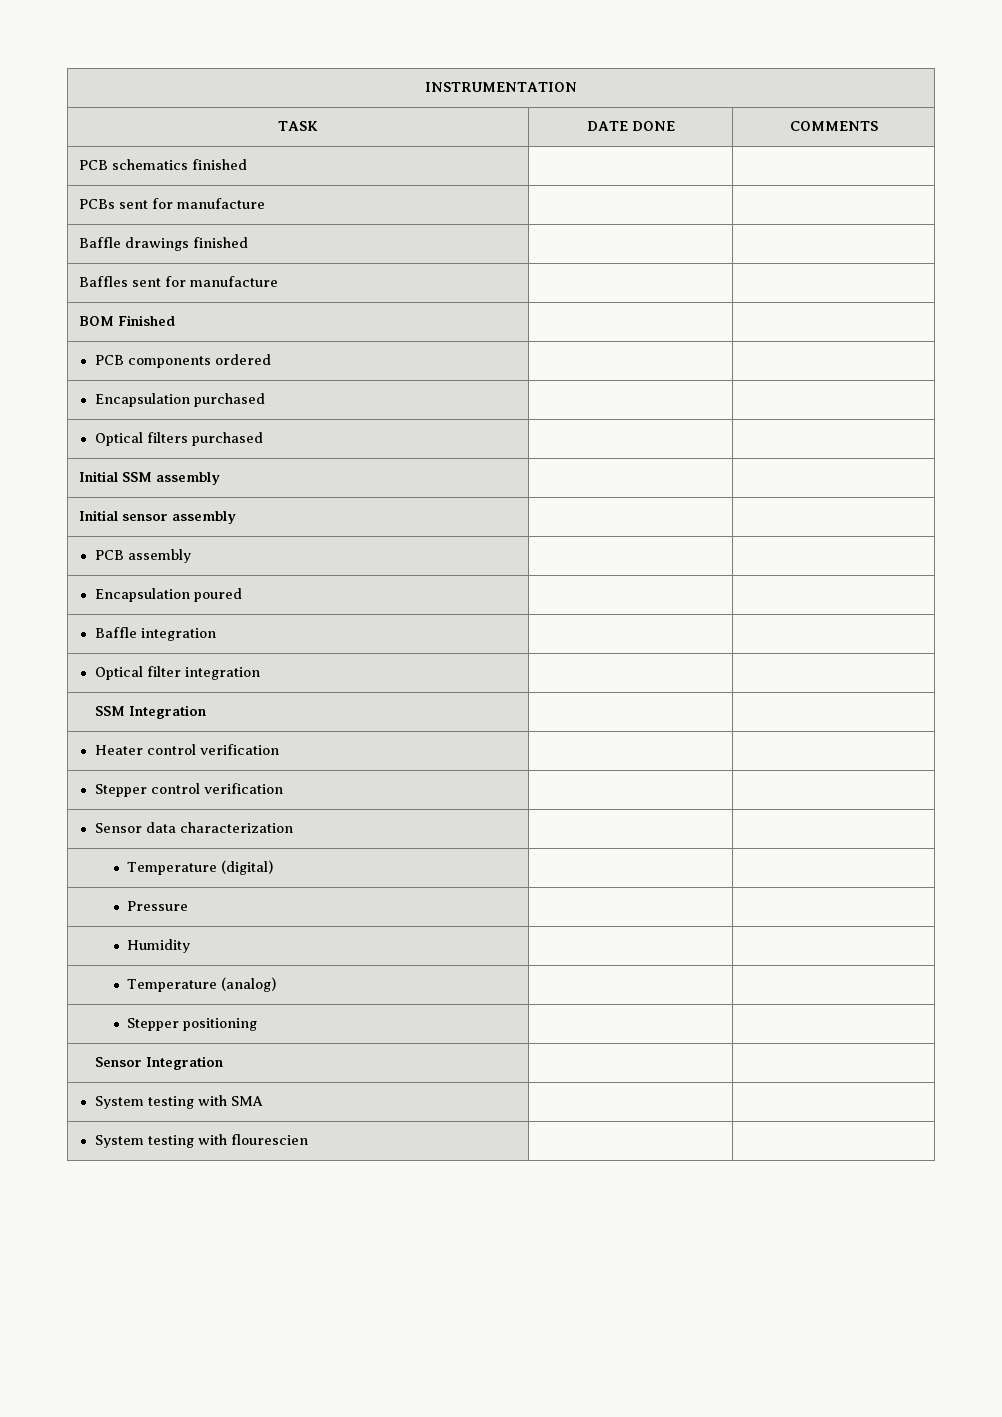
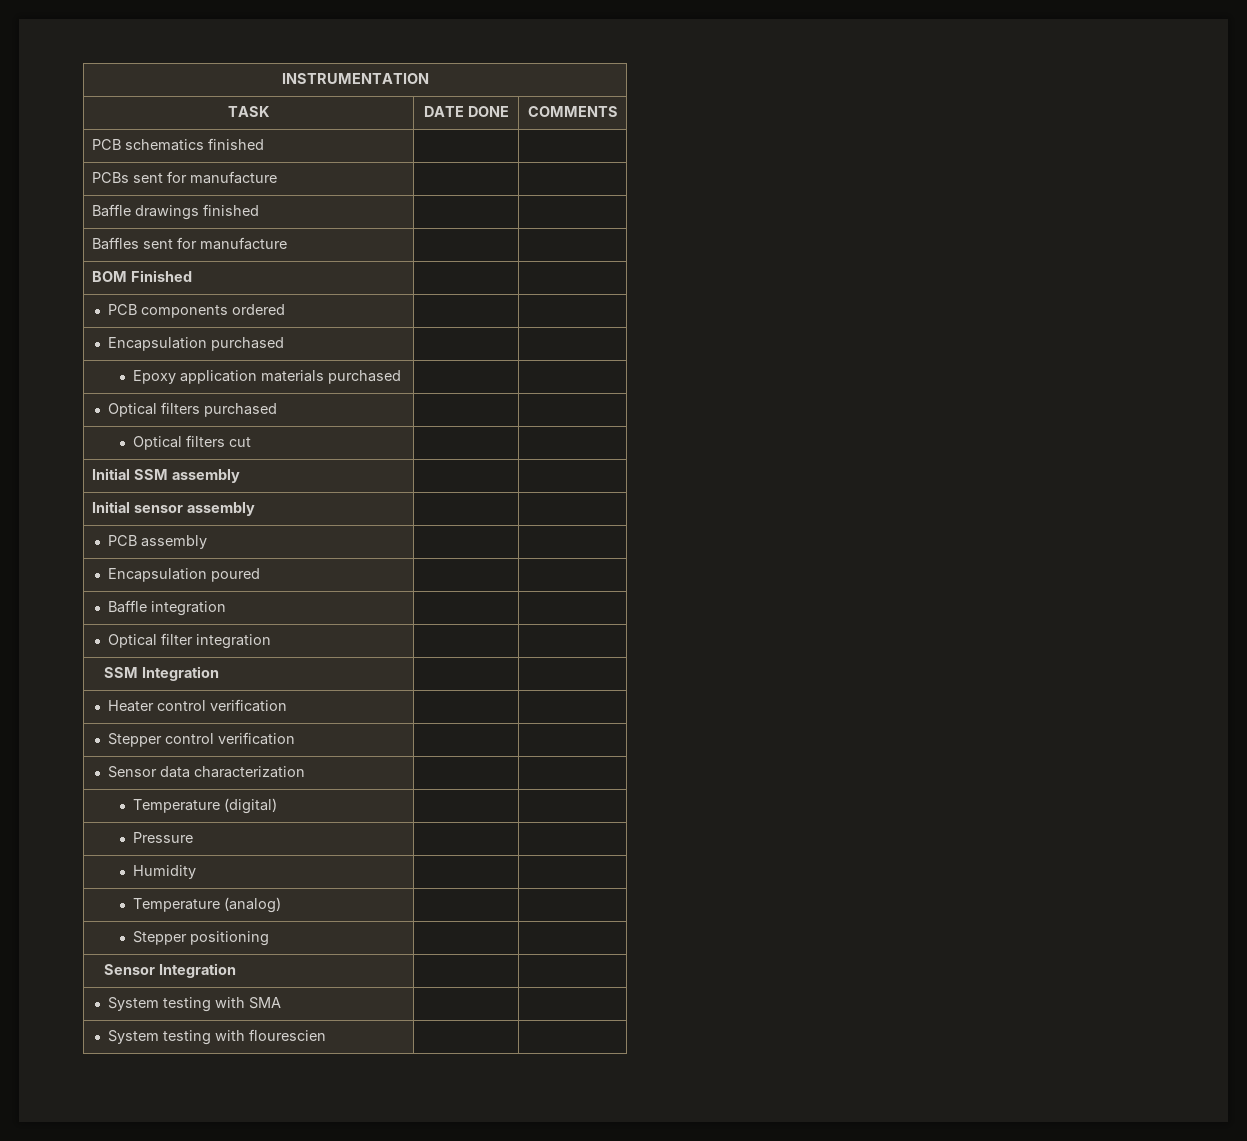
(265, 400) none -> [132,370,401,384] // Epoxy application materials purchased | |
(263, 439) none -> [132,435,251,450] // Optical filters cut | |

